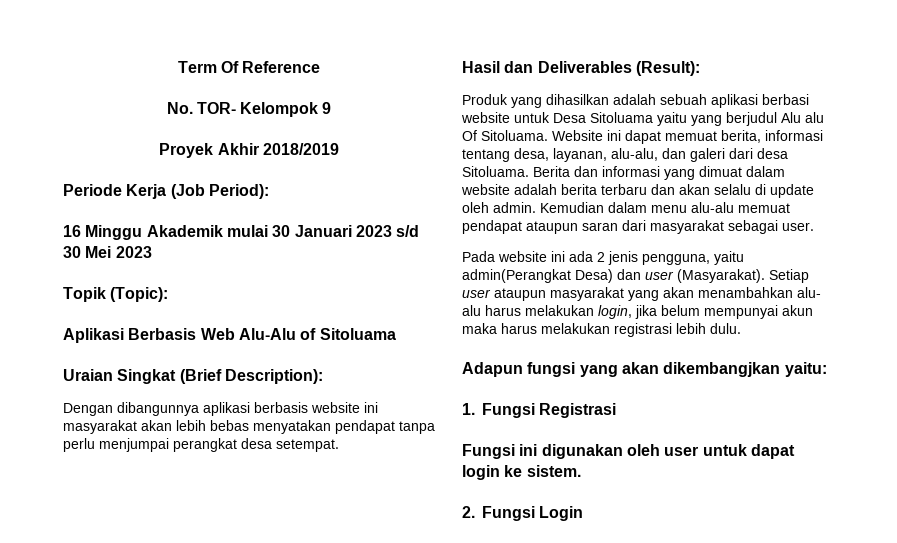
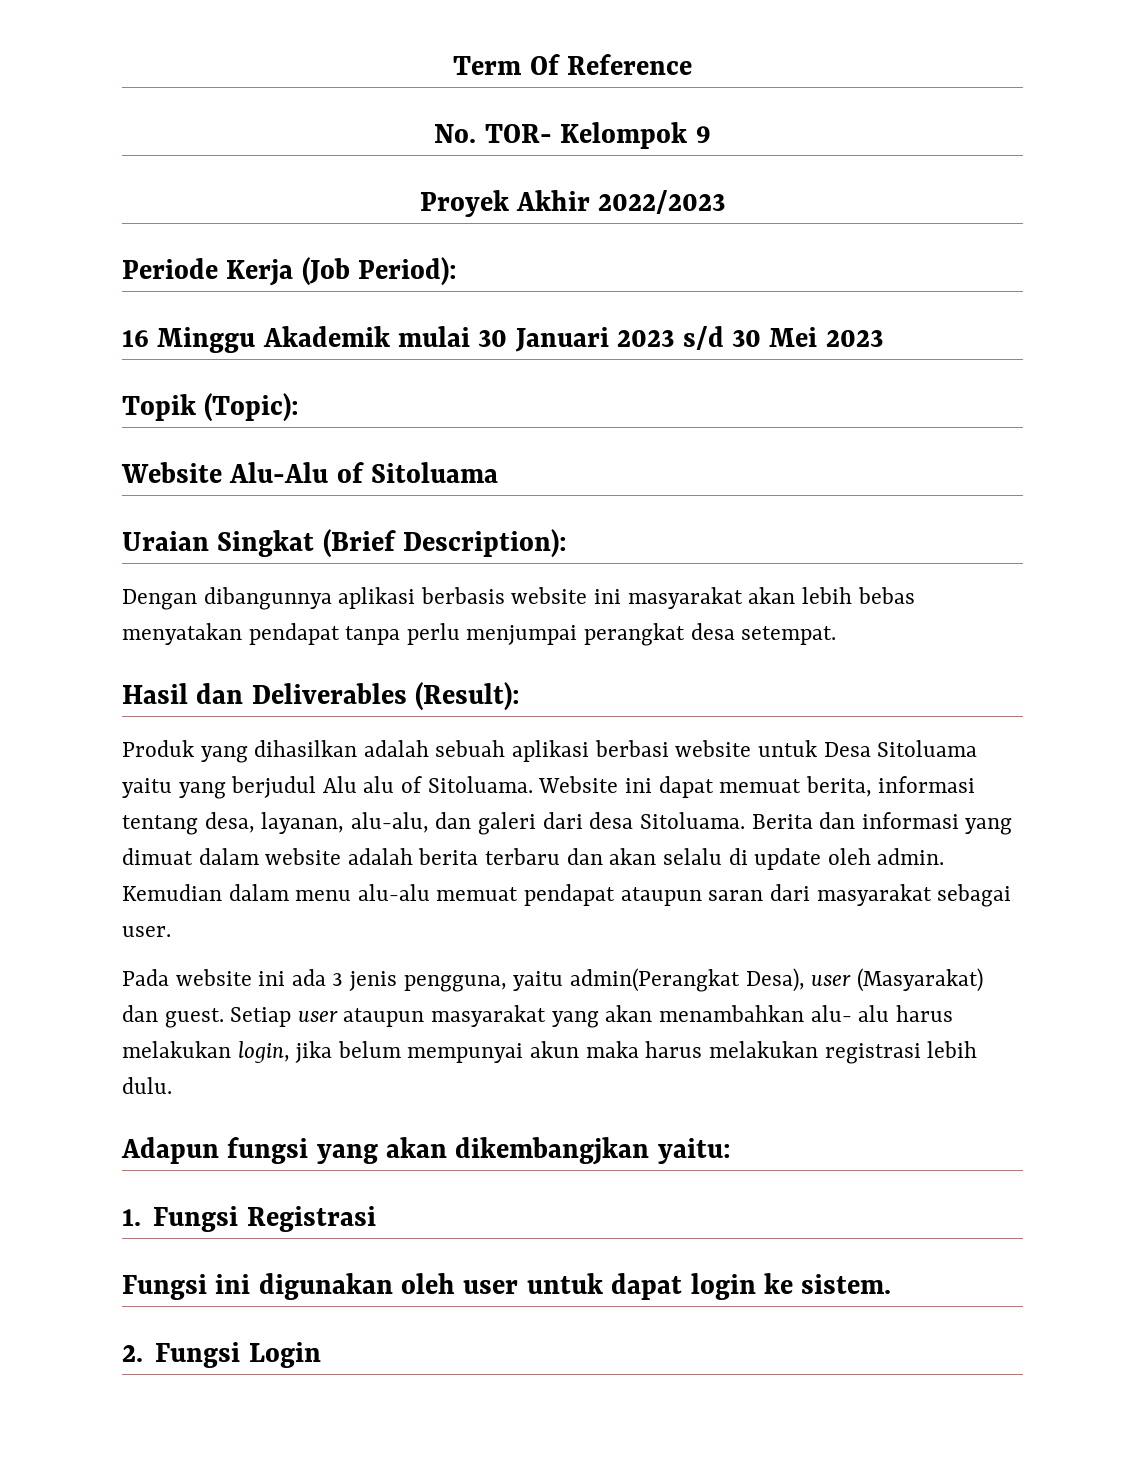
[262,143,339,155] 2018/2019 -> [598,190,726,214] 2022/2023
[63,328,235,343] Aplikasi Berbasis Web -> [121,462,222,483] Website
[462,130,477,141] Of -> [401,776,423,793] of
[597,252,605,262] 2 -> [332,973,344,986] 3
[575,269,765,283] Desa) dan user (Masyarakat). -> [745,968,983,992] [122,1005,224,1028] Desa), user (Masyarakat) dan guest.

